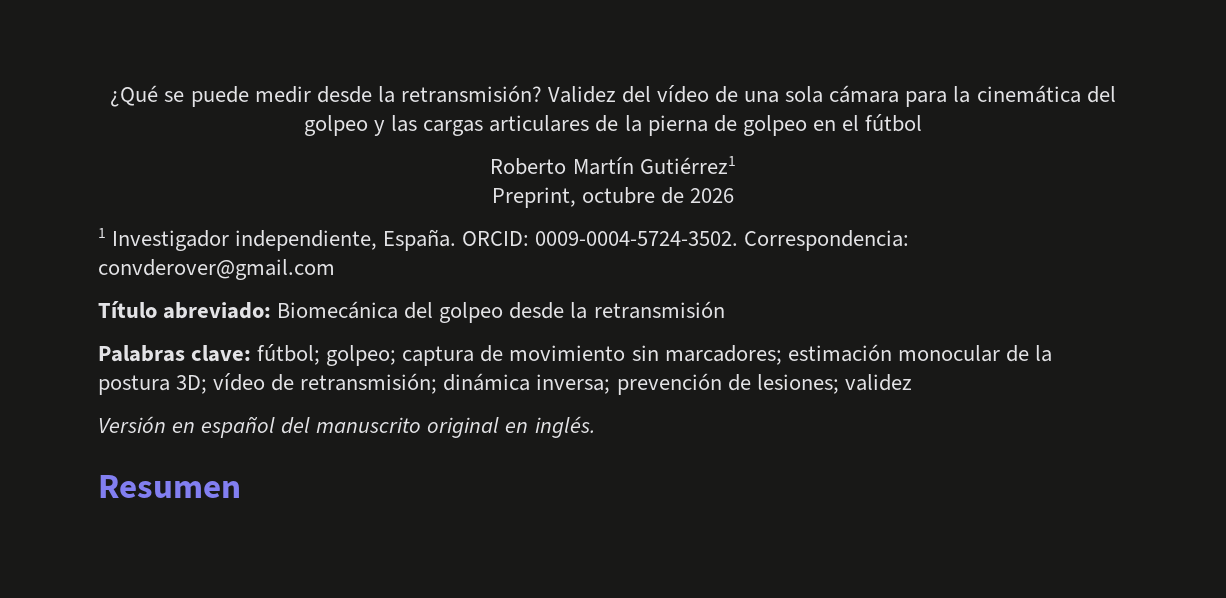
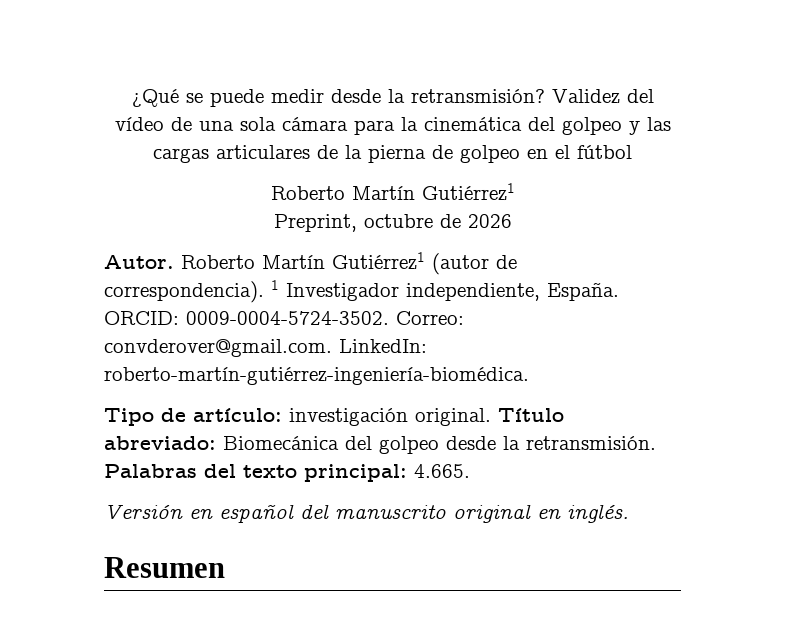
(735, 195) none -> [104,252,517,275] [104,281,264,303] Autor. Roberto Martín Gutiérrez1 (autor de correspondencia).
[744,230,910,251] [98,259,335,280] Correspondencia: convderover@gmail.com // -> [396,311,464,325] [104,339,427,357] [104,367,529,385] [104,408,491,426] Correo: convderover@gmail.com. LinkedIn: roberto-martín-gutiérrez-ingeniería-biomédica. // Tipo de artículo: investigación original.
[593,301,725,319] [98,344,1052,366] [98,373,912,395] retransmisión // Palabras clave: fútbol; golpeo; captura de movimiento sin marcadores; estimación monocular de la postura 3D; vídeo de retransmisión; dinámica inversa; prevención de lesiones; validez -> [526,436,656,450] [104,464,470,482] retransmisión. Palabras del texto principal: 4.665.

